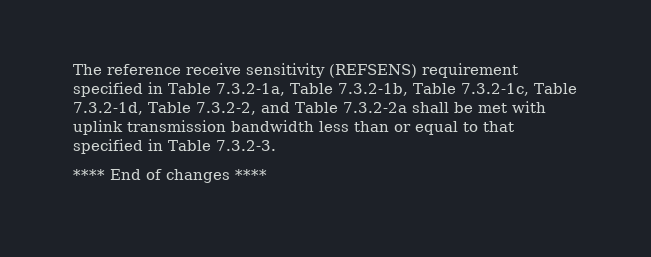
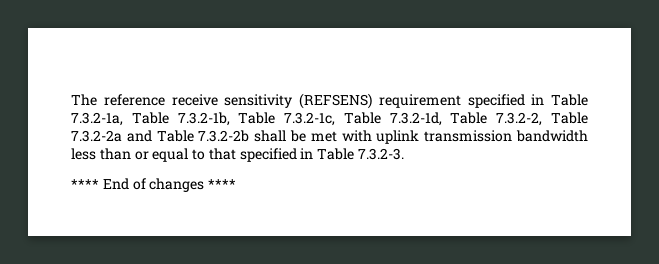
(256, 108) none -> [551,112,588,124] [71,130,122,142] Table 7.3.2-2a
[342,102,407,113] 7.3.2-2a -> [198,130,250,142] 7.3.2-2b

